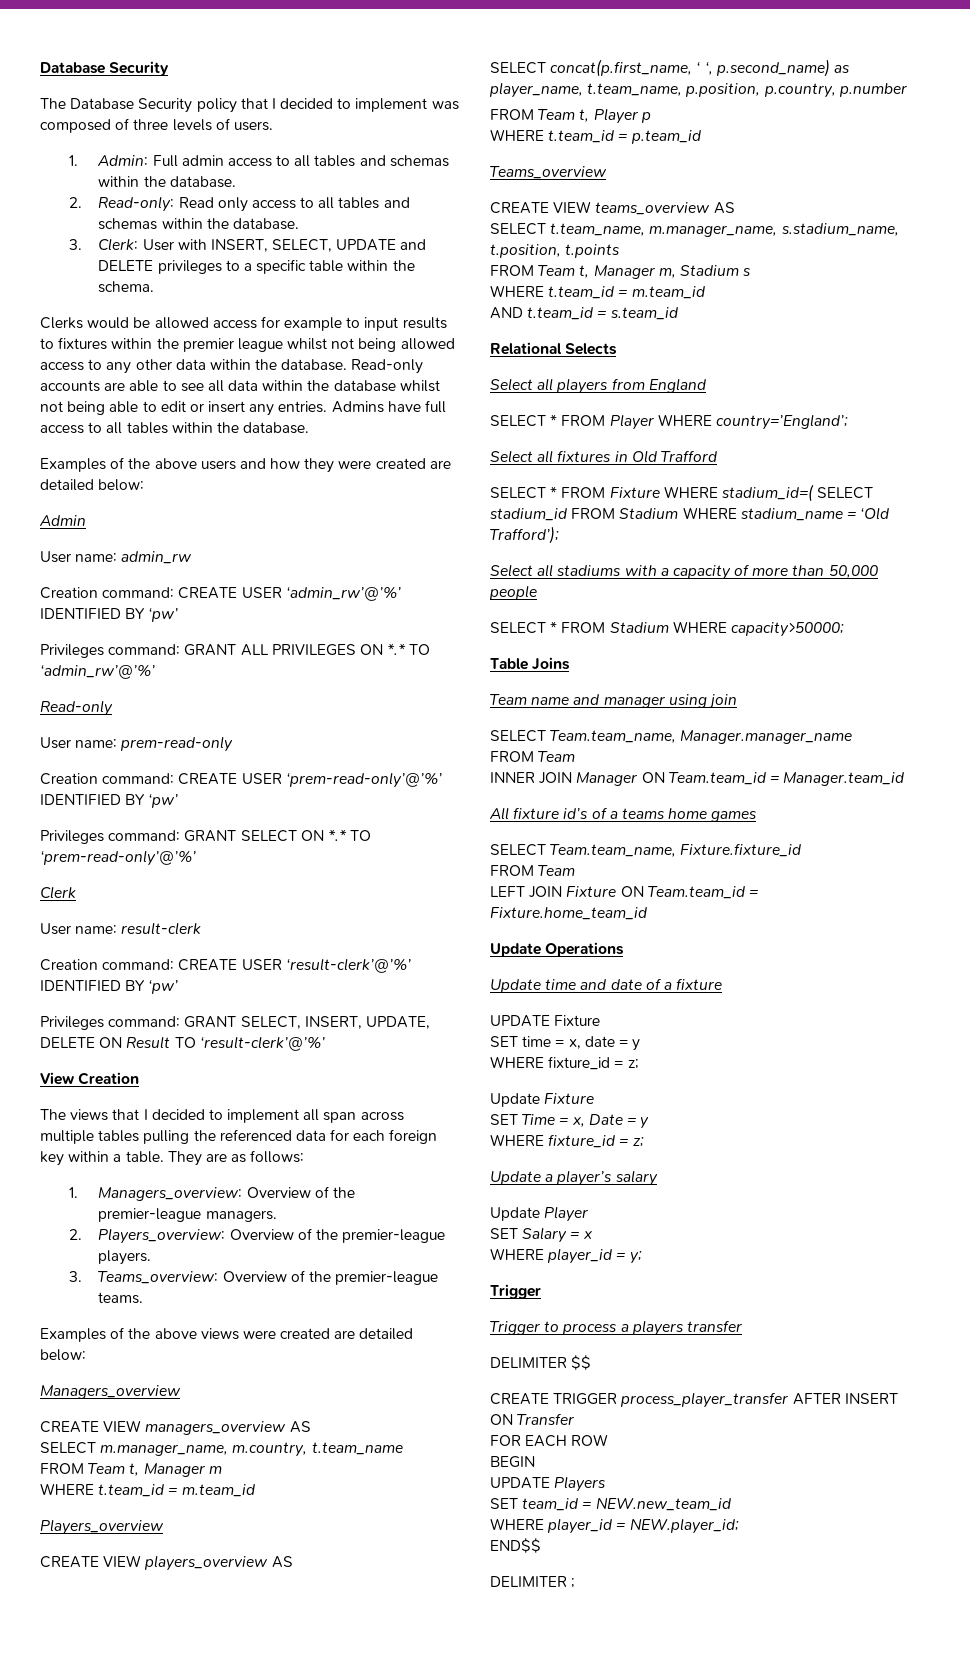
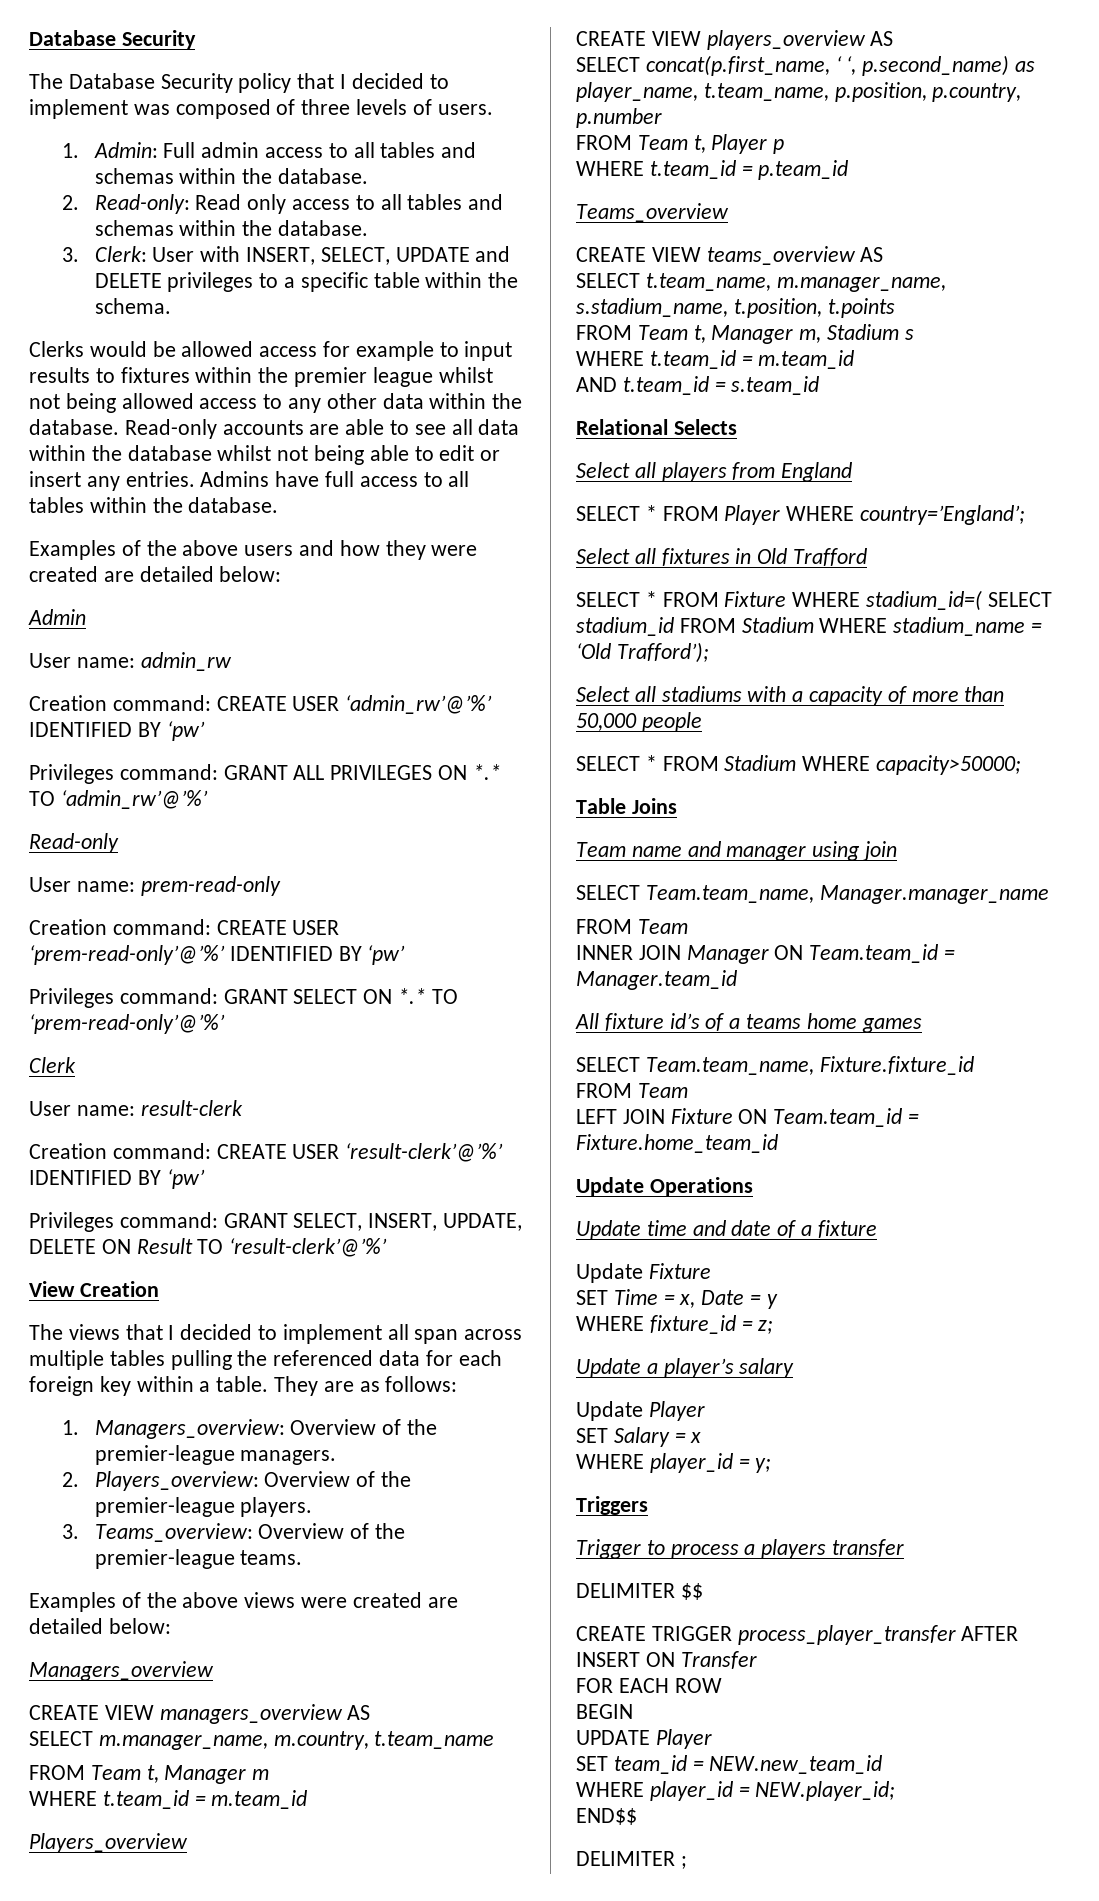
[490,1015,601,1027] [490,1036,641,1051] [490,1056,639,1070] // UPDATE Fixture // SET time = x, date = y // WHERE fixture_id = z; -> (877, 1229) none
[490,1284,541,1299] Trigger -> [576,1496,648,1515] Triggers
[554,1476,607,1492] Players -> [655,1729,712,1749] Player

